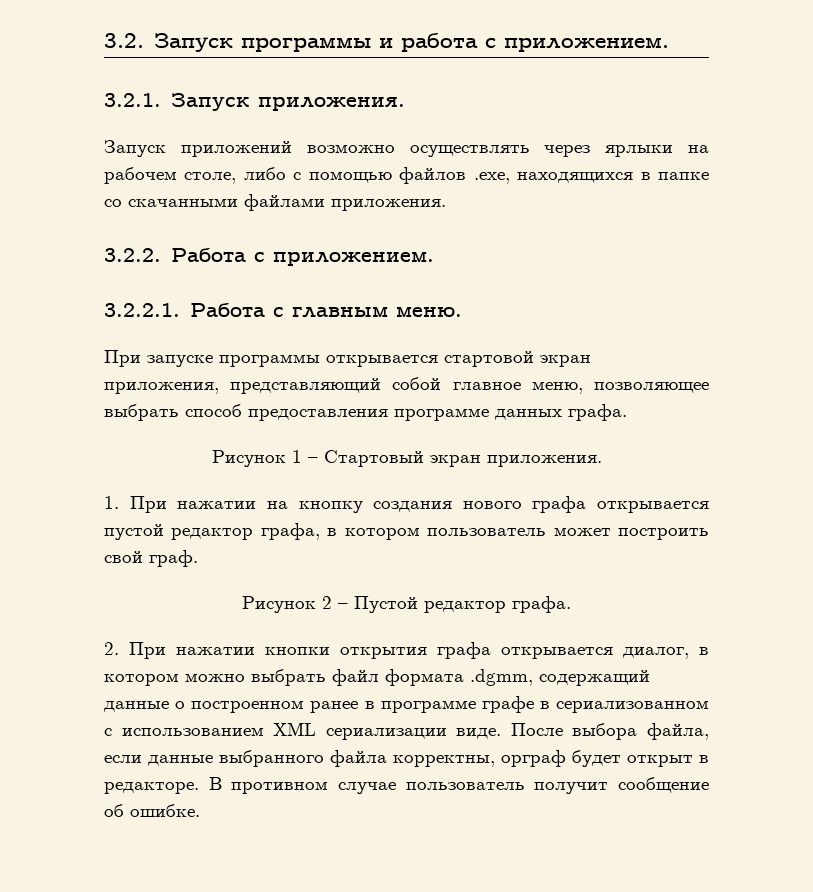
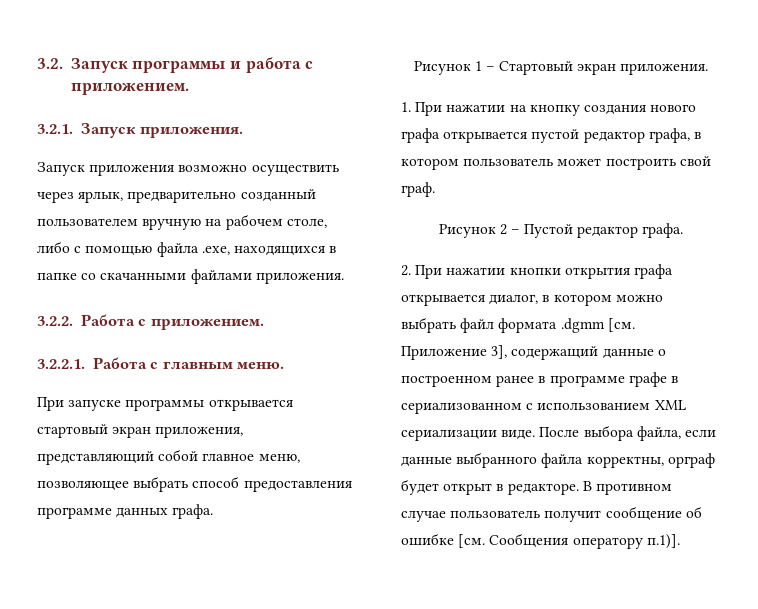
[180,141,674,157] приложений возможно осуществлять через ярлыки -> [89,164,339,176] [37,189,316,203] [37,218,202,230] приложения возможно осуществить через ярлык, предварительно созданный пользователем вручную
[399,167,467,184] файлов -> [156,242,199,257] файла
[444,351,534,367] стартовой -> [37,424,108,438] стартовый
[470,669,533,686] .dgmm, -> [560,318,635,333] [401,345,508,360] .dgmm [см. Приложение 3],
[130,804,200,817] ошибке. -> [401,533,680,549] ошибке [см. Сообщения оператору п.1)].

